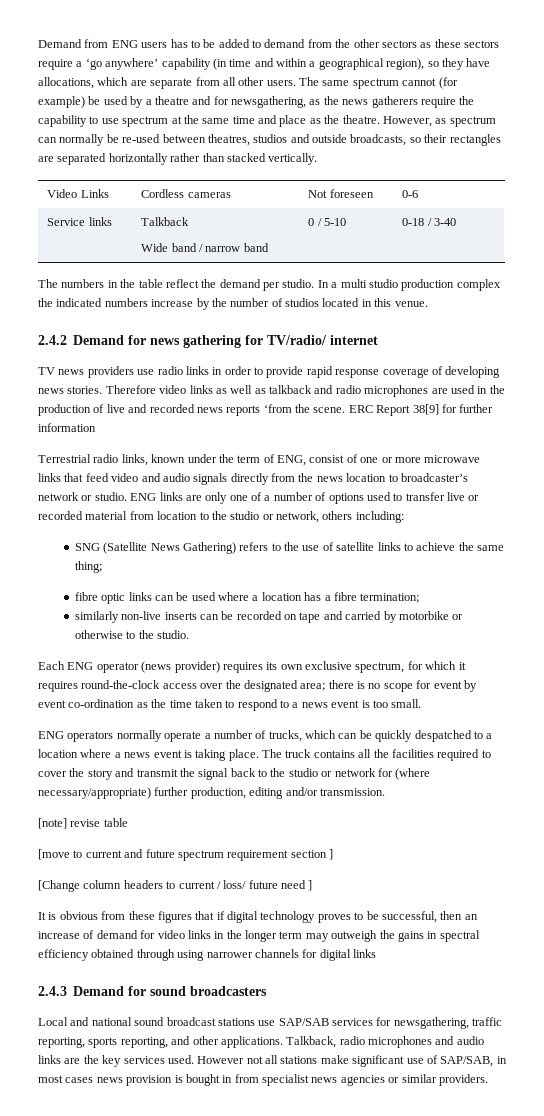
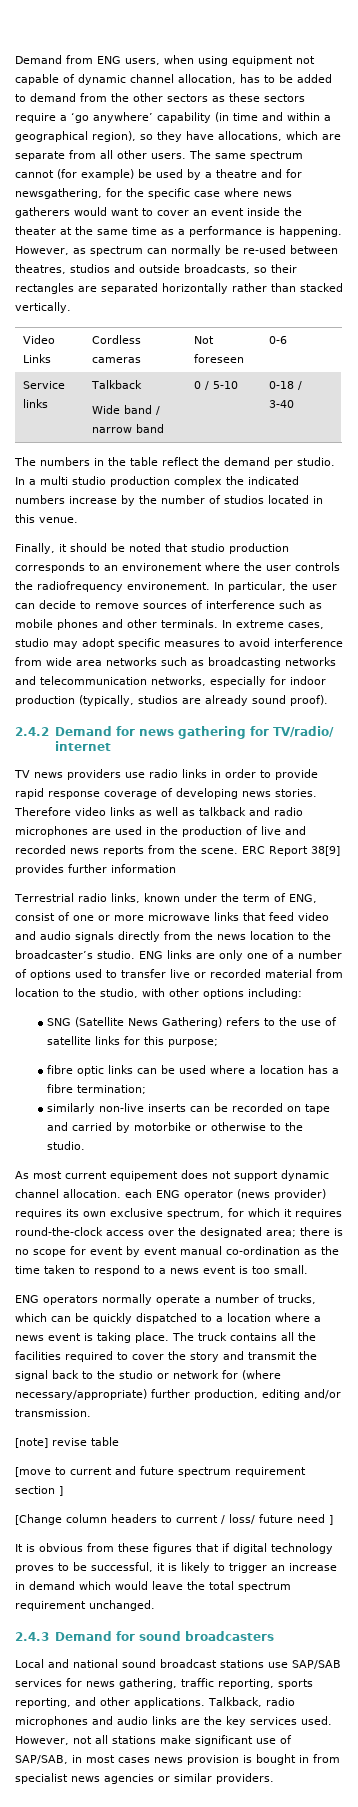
[141,42,168,48] users -> [125,55,315,66] [15,74,236,85] users, when using equipment not capable of dynamic channel allocation,
[309,96,475,108] [38,115,380,127] as the news gatherers require the capability to use spectrum at the same time and place as the theatre. -> [106,188,292,199] [15,207,302,218] [15,226,342,237] for the specific case where news gatherers would want to cover an event inside the theater at the same time as a performance is happening.
(428, 304) none -> [15,543,289,554] [15,562,340,573] [15,581,337,592] [15,600,322,609] [15,619,324,630] [15,638,343,649] [15,657,336,668] [15,676,326,687] [15,695,328,706] // Finally, it should be noted that studio production corresponds to an environement where the user controls the radiofrequency environement. In particular, the user can decide to remove sources of interference such as mobile phones and other terminals. In extreme cases, studio may adopt specific measures to avoid interference from wide area networks such as broadcasting networks and telecommunication networks, especially for indoor production (typically, studios are already sound proof).
[263,404,292,413] ‘from -> [148,845,175,854] from
[441,404,457,413] for -> [15,864,64,875] provides
[400,473,468,482] [38,492,93,501] broadcaster’s network or -> [313,931,331,940] [15,950,93,959] the broadcaster’s
[230,511,353,523] studio or network, others -> [100,988,244,999] studio, with other options
[403,542,505,551] [74,561,102,573] to achieve the same thing; -> [124,1036,219,1047] for this purpose;
[38,661,65,670] Each -> [15,1170,329,1181] [15,1189,152,1198] As most current equipement does not support dynamic channel allocation. each
(66, 704) none -> [180,1246,222,1255] manual
[414,730,472,742] despatched -> [136,1313,197,1324] dispatched
[440,911,478,920] [38,930,480,942] [38,949,376,961] then an increase of demand for video links in the longer term may outweigh the gains in spectral efficiency obtained through using narrower channels for digital links -> [157,1562,337,1573] [15,1581,291,1592] [15,1600,155,1611] it is likely to trigger an increase in demand which would leave the total spectrum requirement unchanged.
[393,1017,469,1029] newsgathering, -> [86,1678,177,1689] news gathering,
[197,1056,245,1064] However -> [15,1736,69,1745] However,

